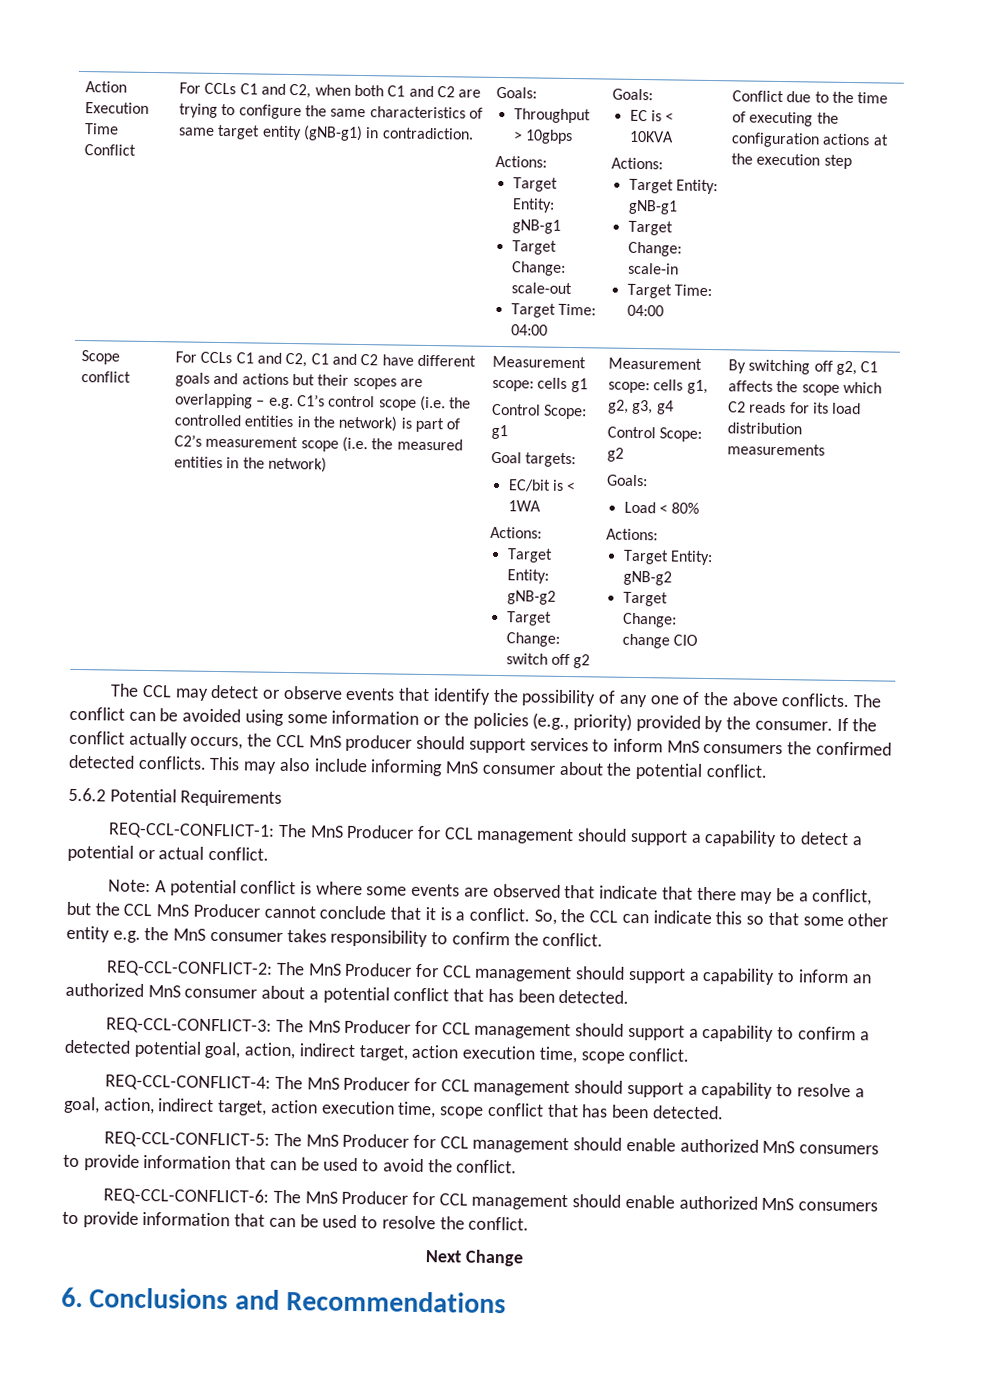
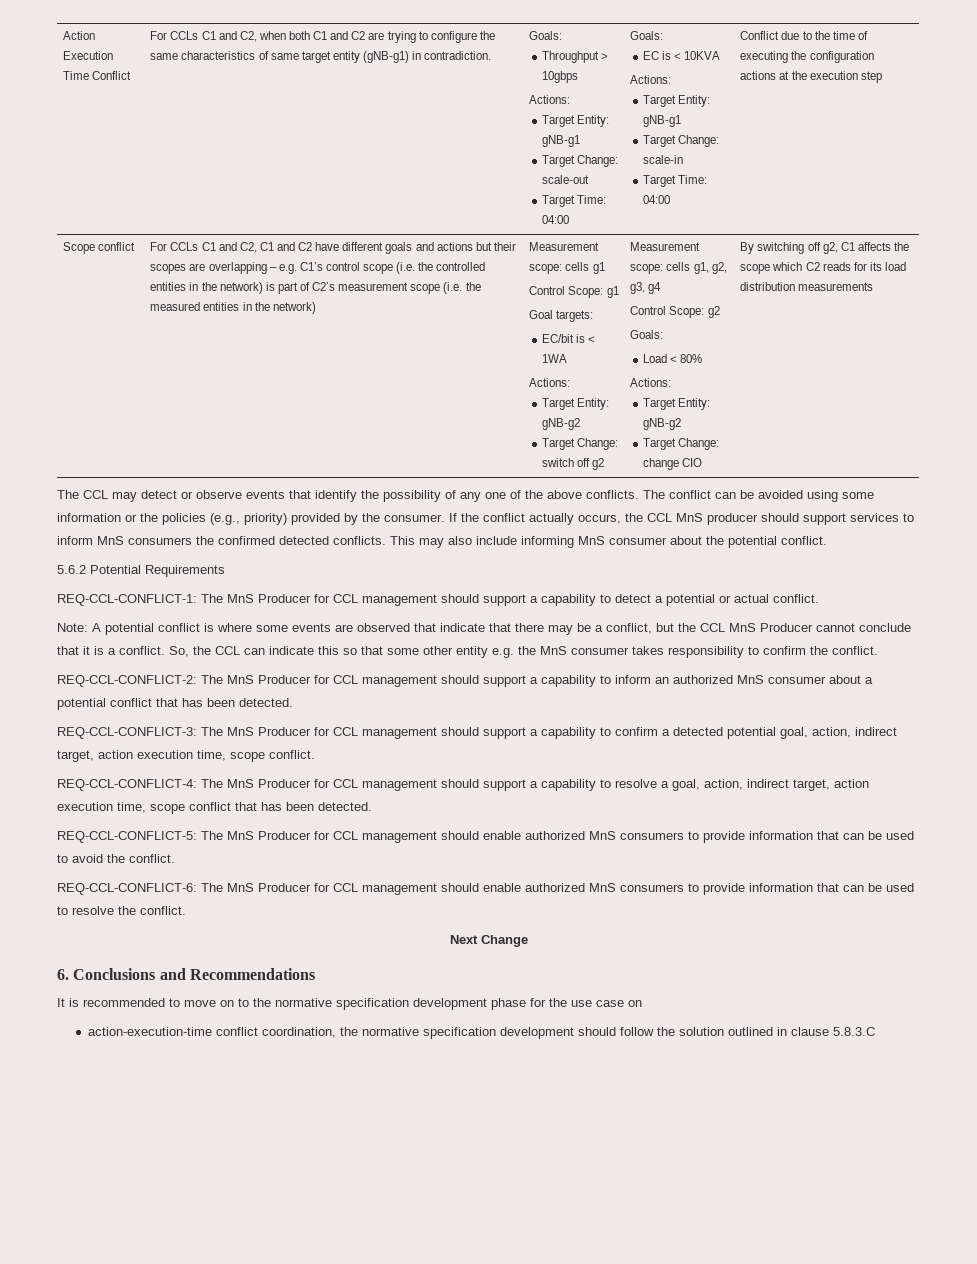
(507, 1302) none -> [57,998,642,1010] [87,1027,875,1039] // It is recommended to move on to the normative specification development phase for the use case on // action-execution-time conflict coordination, the normative specification development should follow the solution outlined in clause 5.8.3.C

